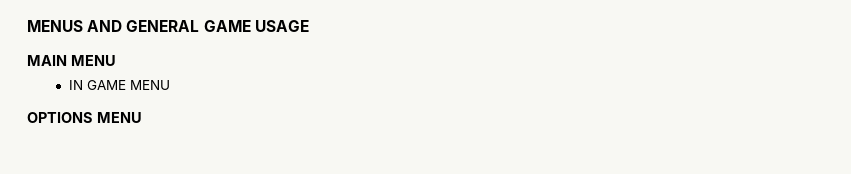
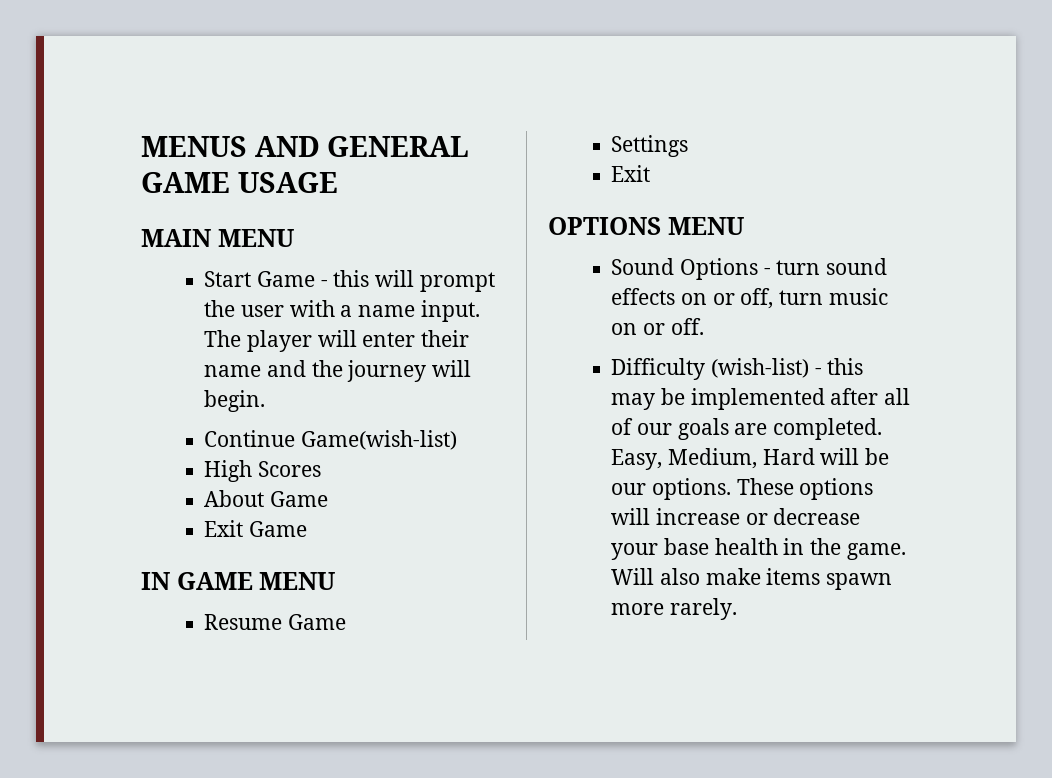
[68,80,170,90] [27,112,142,123] IN GAME MENU // OPTIONS MENU -> [204,270,495,292] [204,300,480,322] [204,330,470,352] [204,360,472,382] [204,390,266,412] [204,430,458,450] [204,460,322,482] [204,490,329,507] [204,520,308,537] [141,572,336,590] [204,614,347,630] [611,135,689,157] [611,165,651,182] [548,217,744,235] [611,258,888,280] [611,288,888,309] [611,318,704,335] [611,358,864,380] [611,388,911,410] [611,418,883,440] [611,448,890,470] [611,478,874,500] [611,508,861,525] [611,538,906,560] [611,568,893,590] [611,598,738,620] Start Game - this will prompt the user with a name input. The player will enter their name and the journey will begin. // Continue Game(wish-list) // High Scores // About Game // Exit Game // IN GAME MENU // Resume Game // Settings // Exit // OPTIONS MENU // Sound Options - turn sound effects on or off, turn music on or off. // Difficulty (wish-list) - this may be implemented after all of our goals are completed. Easy, Medium, Hard will be our options. These options will increase or decrease your base health in the game. Will also make items spawn more rarely.

